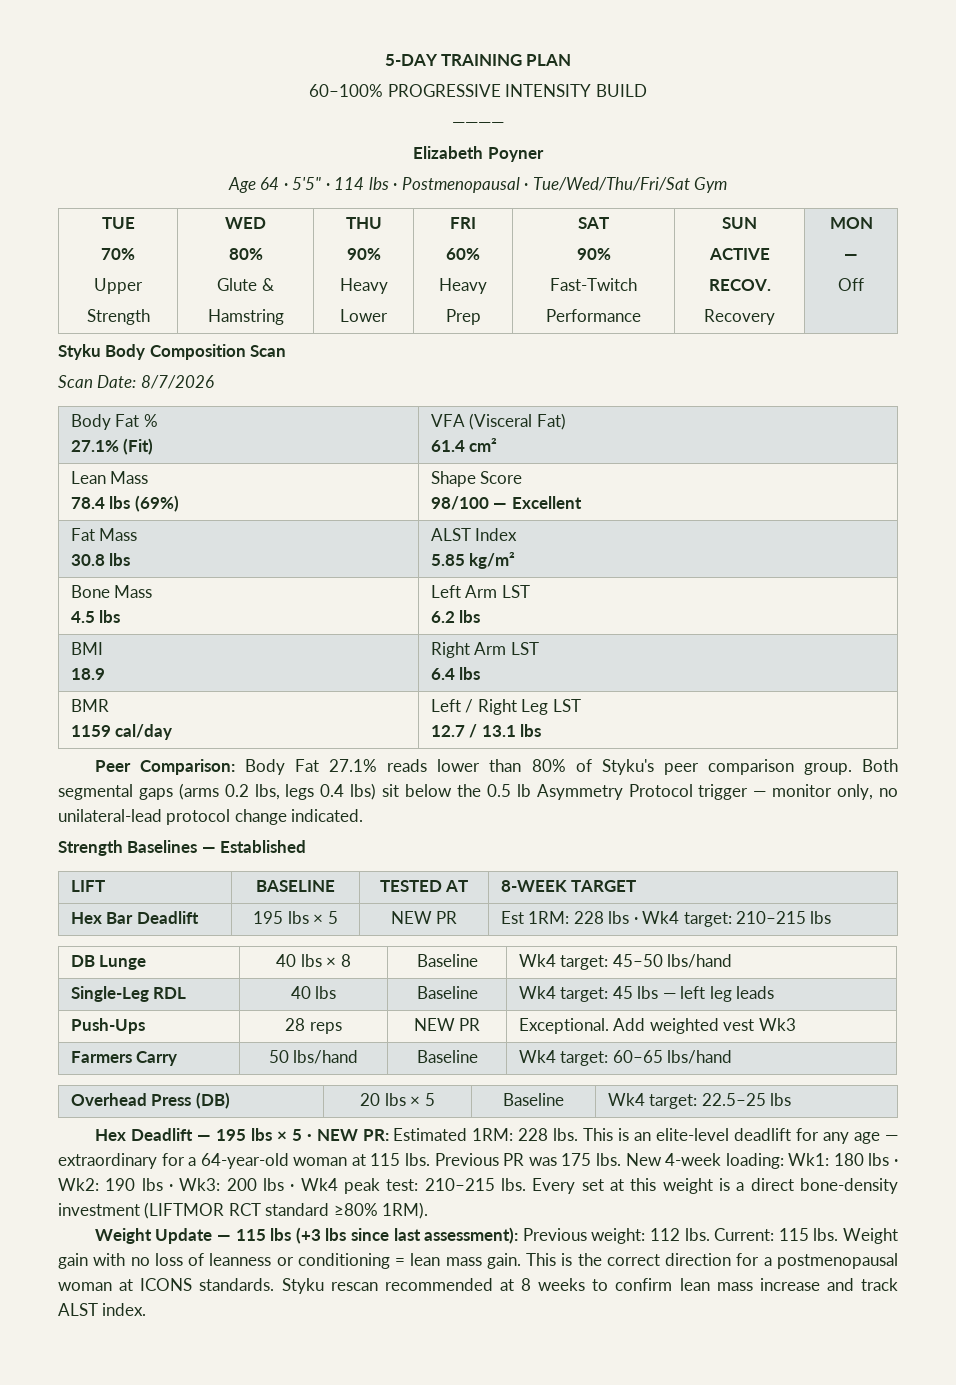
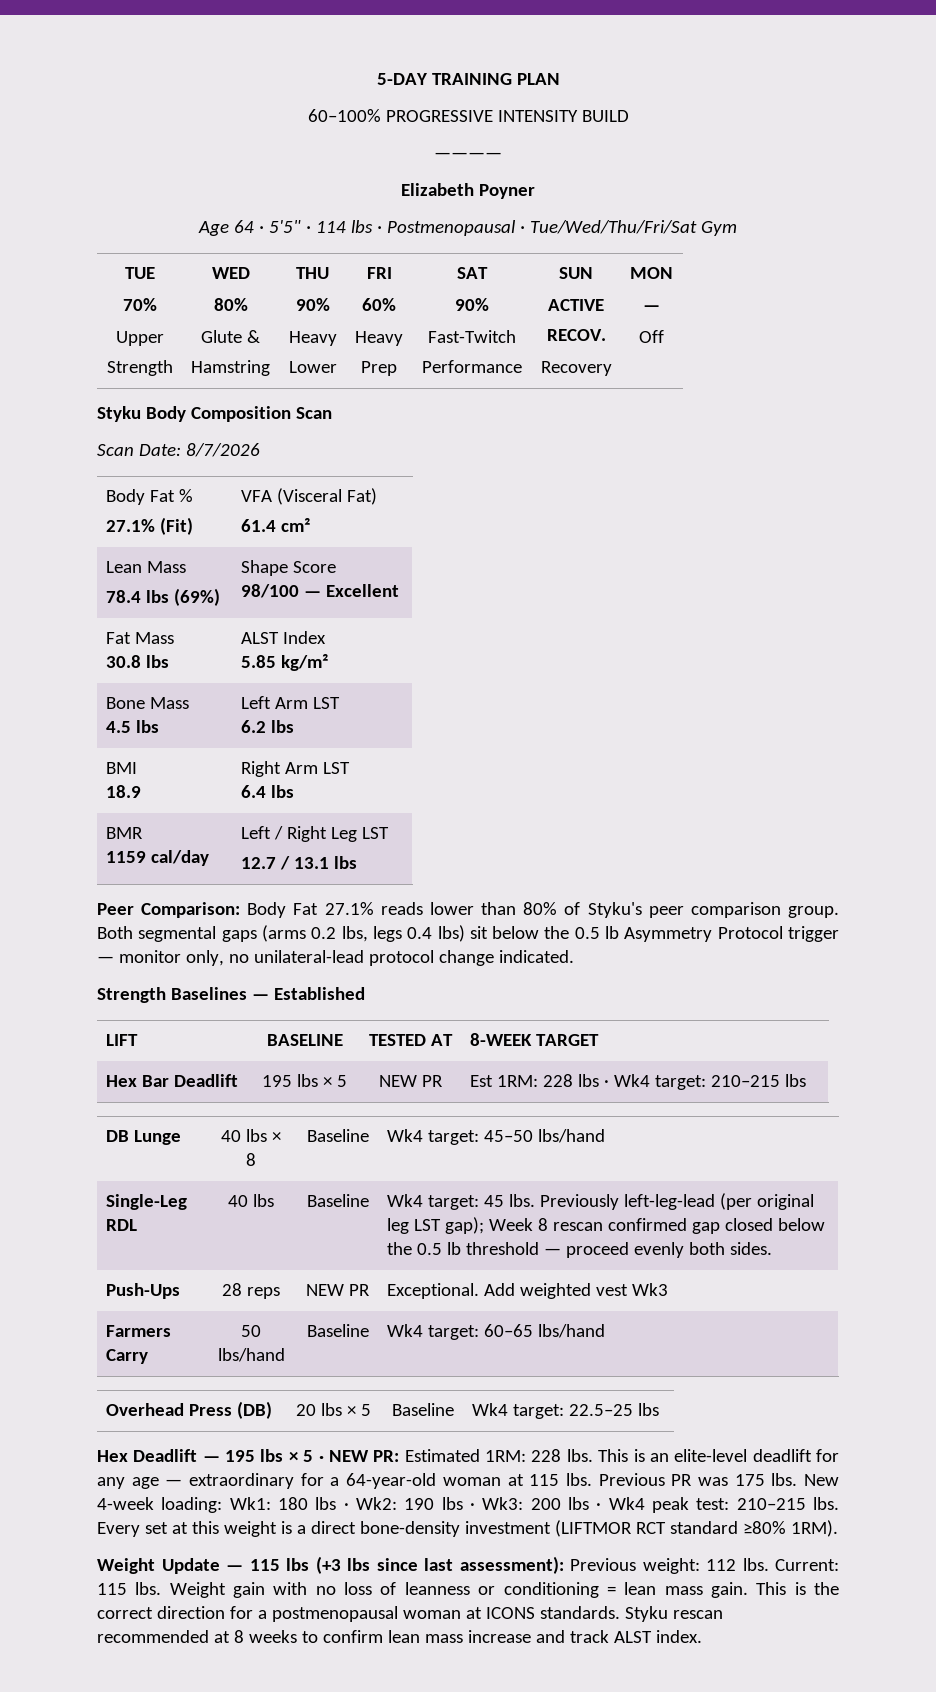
[637,986,774,1002] lbs — left leg leads -> [508,1193,814,1210] [386,1217,825,1234] [386,1242,772,1258] lbs. Previously left-leg-lead (per original leg LST gap); Week 8 rescan confirmed gap closed below the 0.5 lb threshold — proceed evenly both sides.

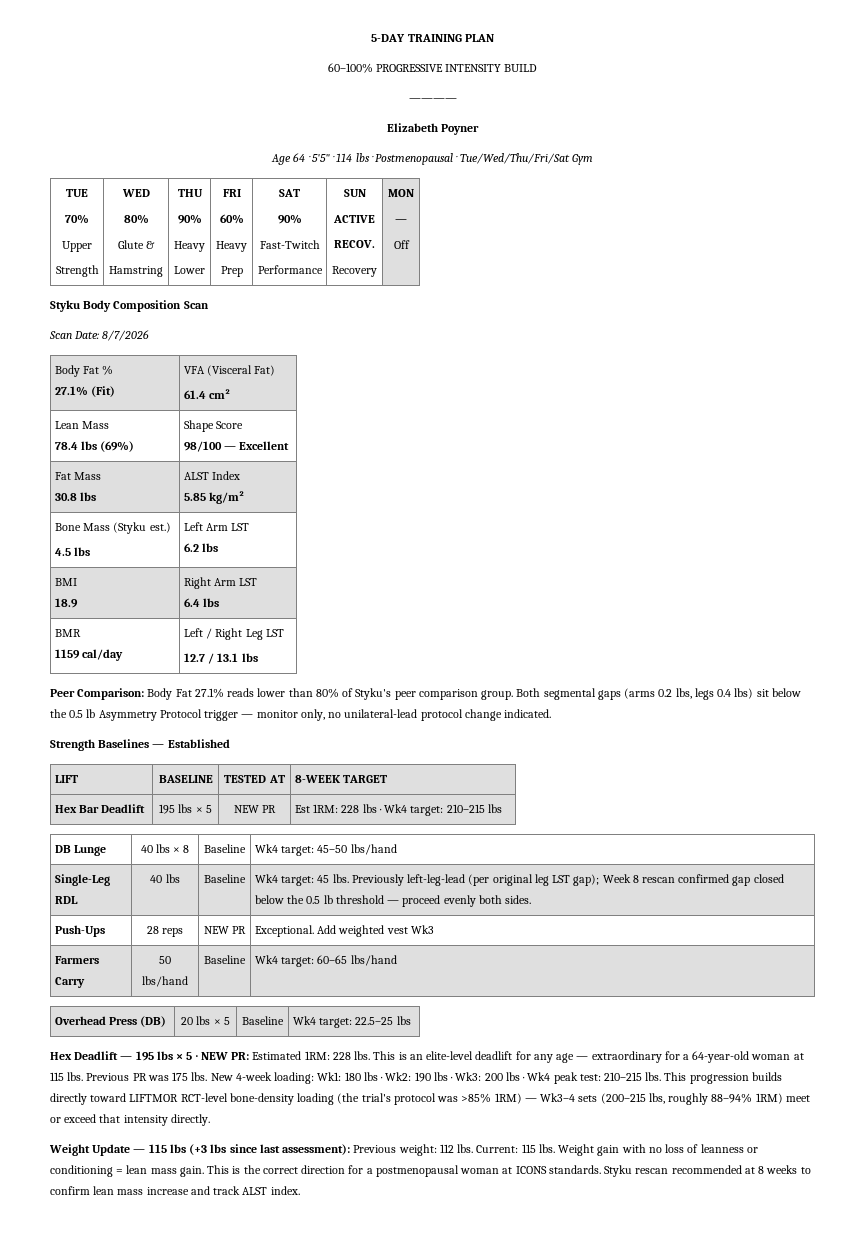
(189, 703) none -> [113,522,171,534] (Styku est.)
[97,1520,838,1537] Every set at this weight is a direct bone-density investment (LIFTMOR RCT standard ≥80% 1RM). -> [664,1072,782,1084] [50,1093,810,1105] [50,1114,210,1126] This progression builds directly toward LIFTMOR RCT-level bone-density loading (the trial's protocol was >85% 1RM) — Wk3–4 sets (200–215 lbs, roughly 88–94% 1RM) meet or exceed that intensity directly.

